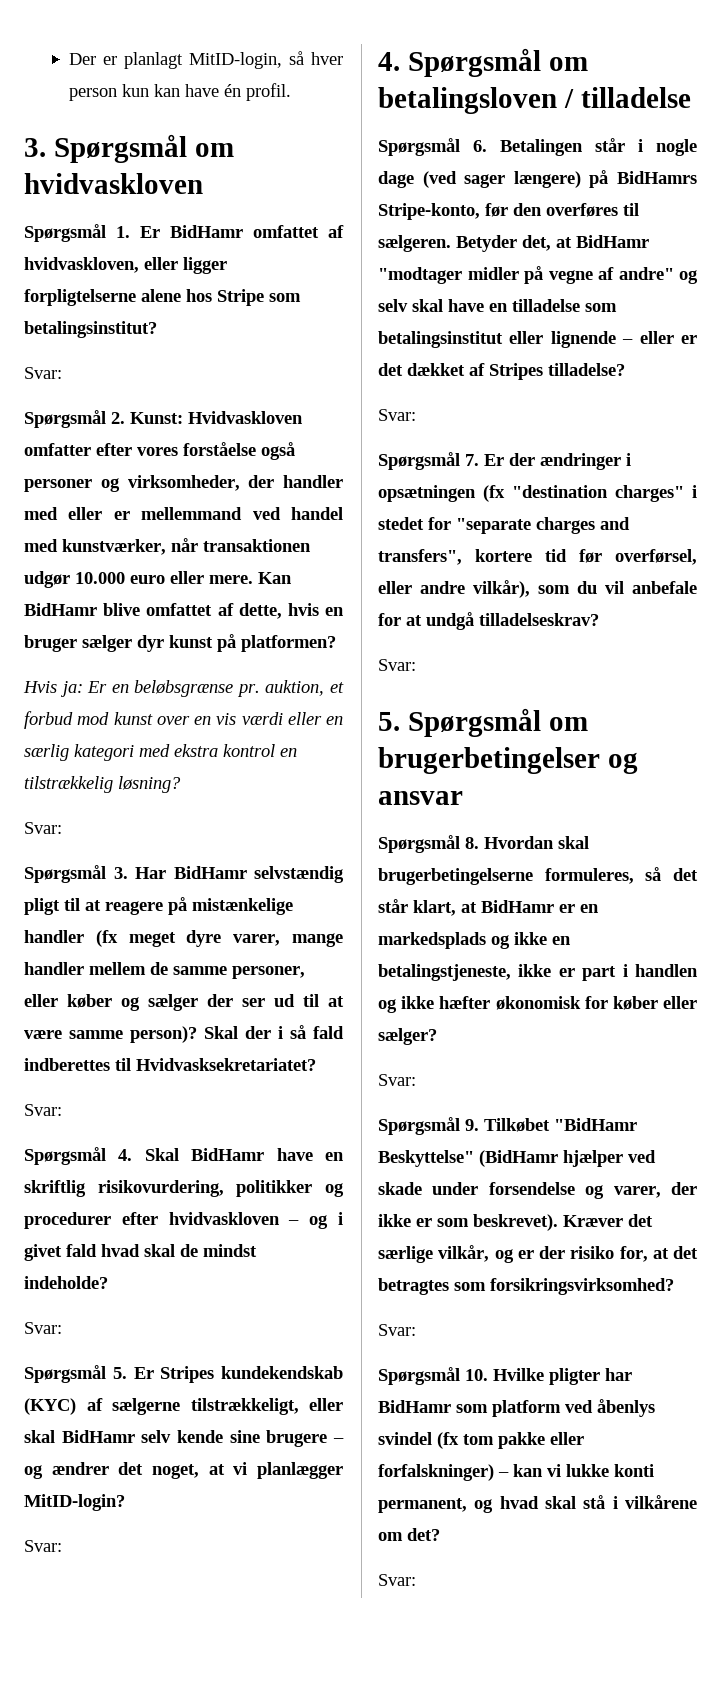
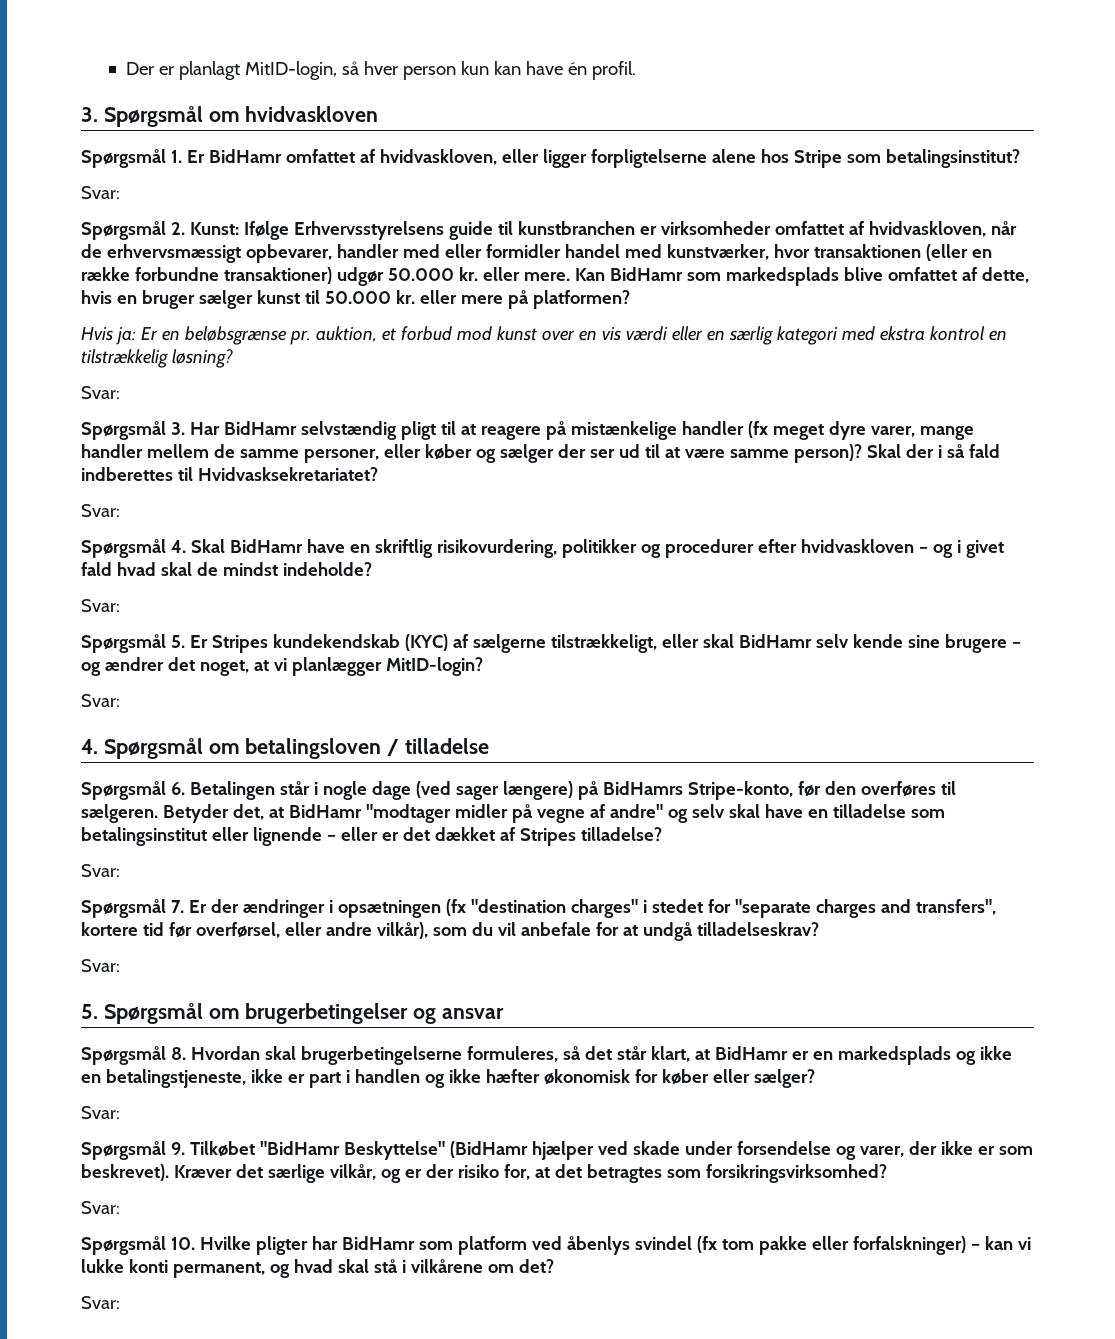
[188,411,303,424] [24,442,295,460] [24,475,343,492] [24,507,343,520] [24,538,311,555] [24,571,165,588] Hvidvaskloven omfatter efter vores forståelse også personer og virksomheder, der handler med eller er mellemmand ved handel med kunstværker, når transaktionen udgør 10.000 euro -> [243,221,1017,240] [81,244,992,263] [81,267,478,286] Ifølge Erhvervsstyrelsens guide til kunstbranchen er virksomheder omfattet af hvidvaskloven, når de erhvervsmæssigt opbevarer, handler med eller formidler handel med kunstværker, hvor transaktionen (eller en række forbundne transaktioner) udgør 50.000 kr.
(97, 609) none -> [686,267,839,286] som markedsplads
[137,635,213,652] dyr kunst -> [256,290,503,304] kunst til 50.000 kr. eller mere

